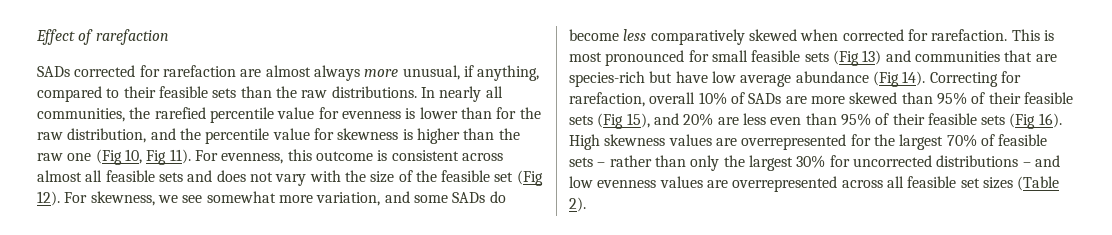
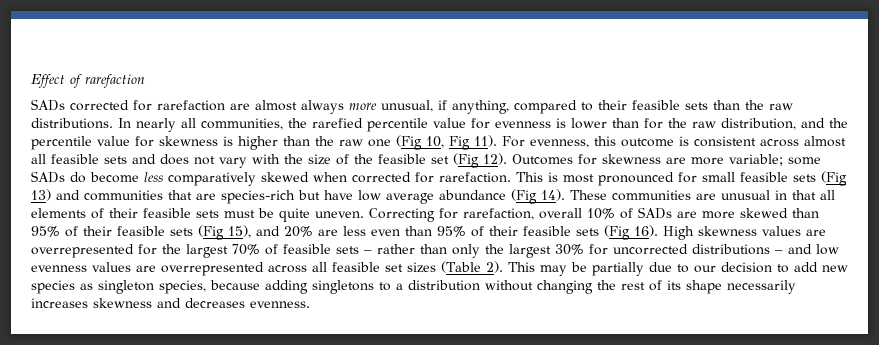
[64,191,410,206] For skewness, we see somewhat more variation, and -> [512,154,783,166] Outcomes for skewness are more variable;
(926, 78) none -> [570,190,835,201] [31,208,364,222] These communities are unusual in that all elements of their feasible sets must be quite uneven.
(586, 204) none -> [507,262,848,276] [31,280,796,294] [31,298,310,308] This may be partially due to our decision to add new species as singleton species, because adding singletons to a distribution without changing the rest of its shape necessarily increases skewness and decreases evenness.

